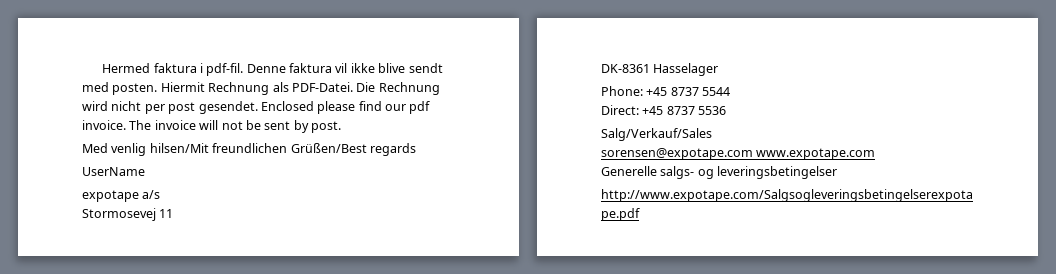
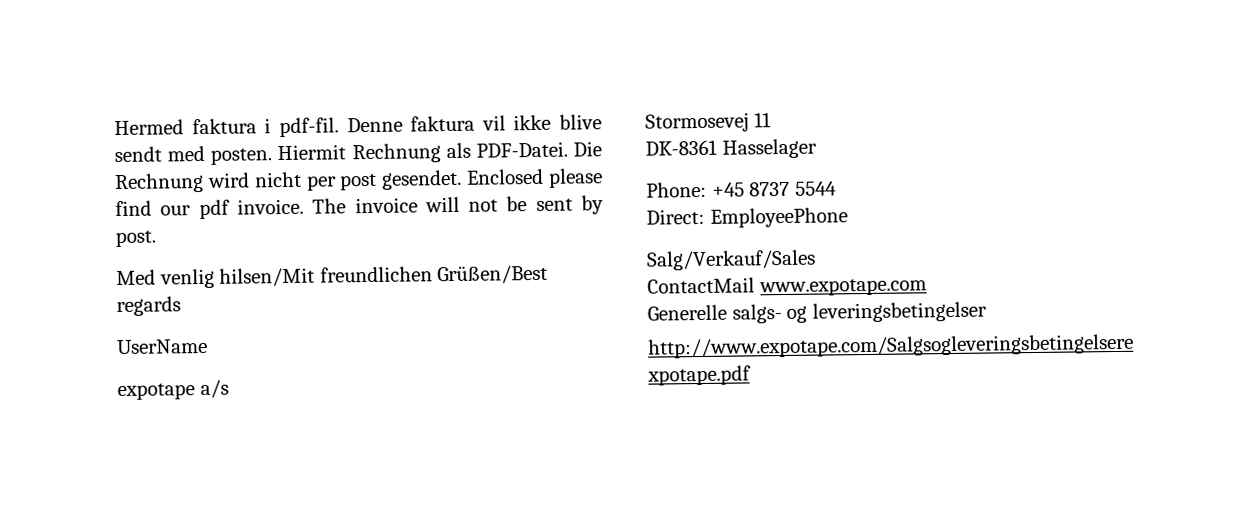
[642,106,727,115] +45 8737 5536 -> [709,207,848,228] EmployeePhone
[601,148,753,160] sorensen@expotape.com -> [647,277,755,294] ContactMail

